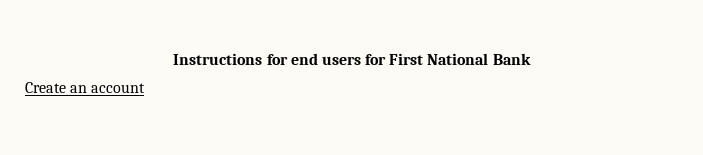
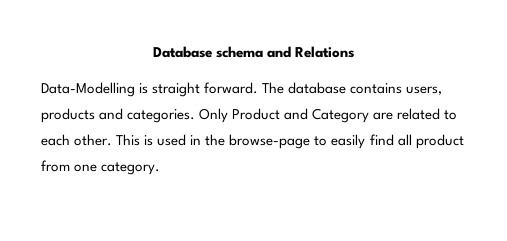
[173,53,531,65] [25,82,146,93] Instructions for end users for First National Bank // Create an account -> [152,46,355,58] [41,82,443,97] [41,108,458,123] [41,134,464,149] [41,160,161,175] Database schema and Relations // Data-Modelling is straight forward. The database contains users, products and categories. Only Product and Category are related to each other. This is used in the browse-page to easily find all product from one category.

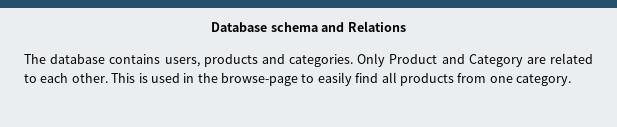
[41,82,259,97] Data-Modelling is straight forward. -> (406, 26) none
[415,134,464,149] product -> [399,73,454,86] products

